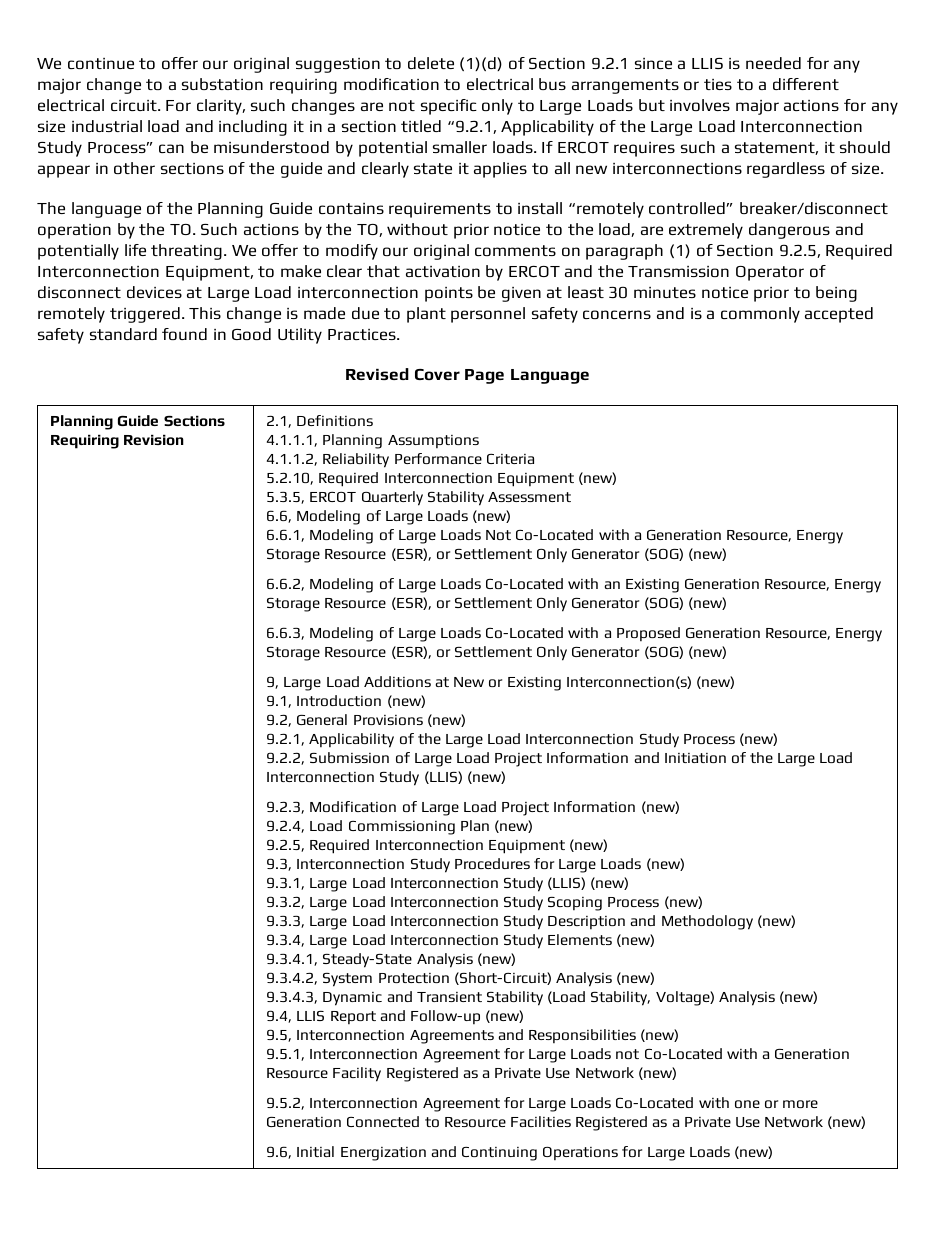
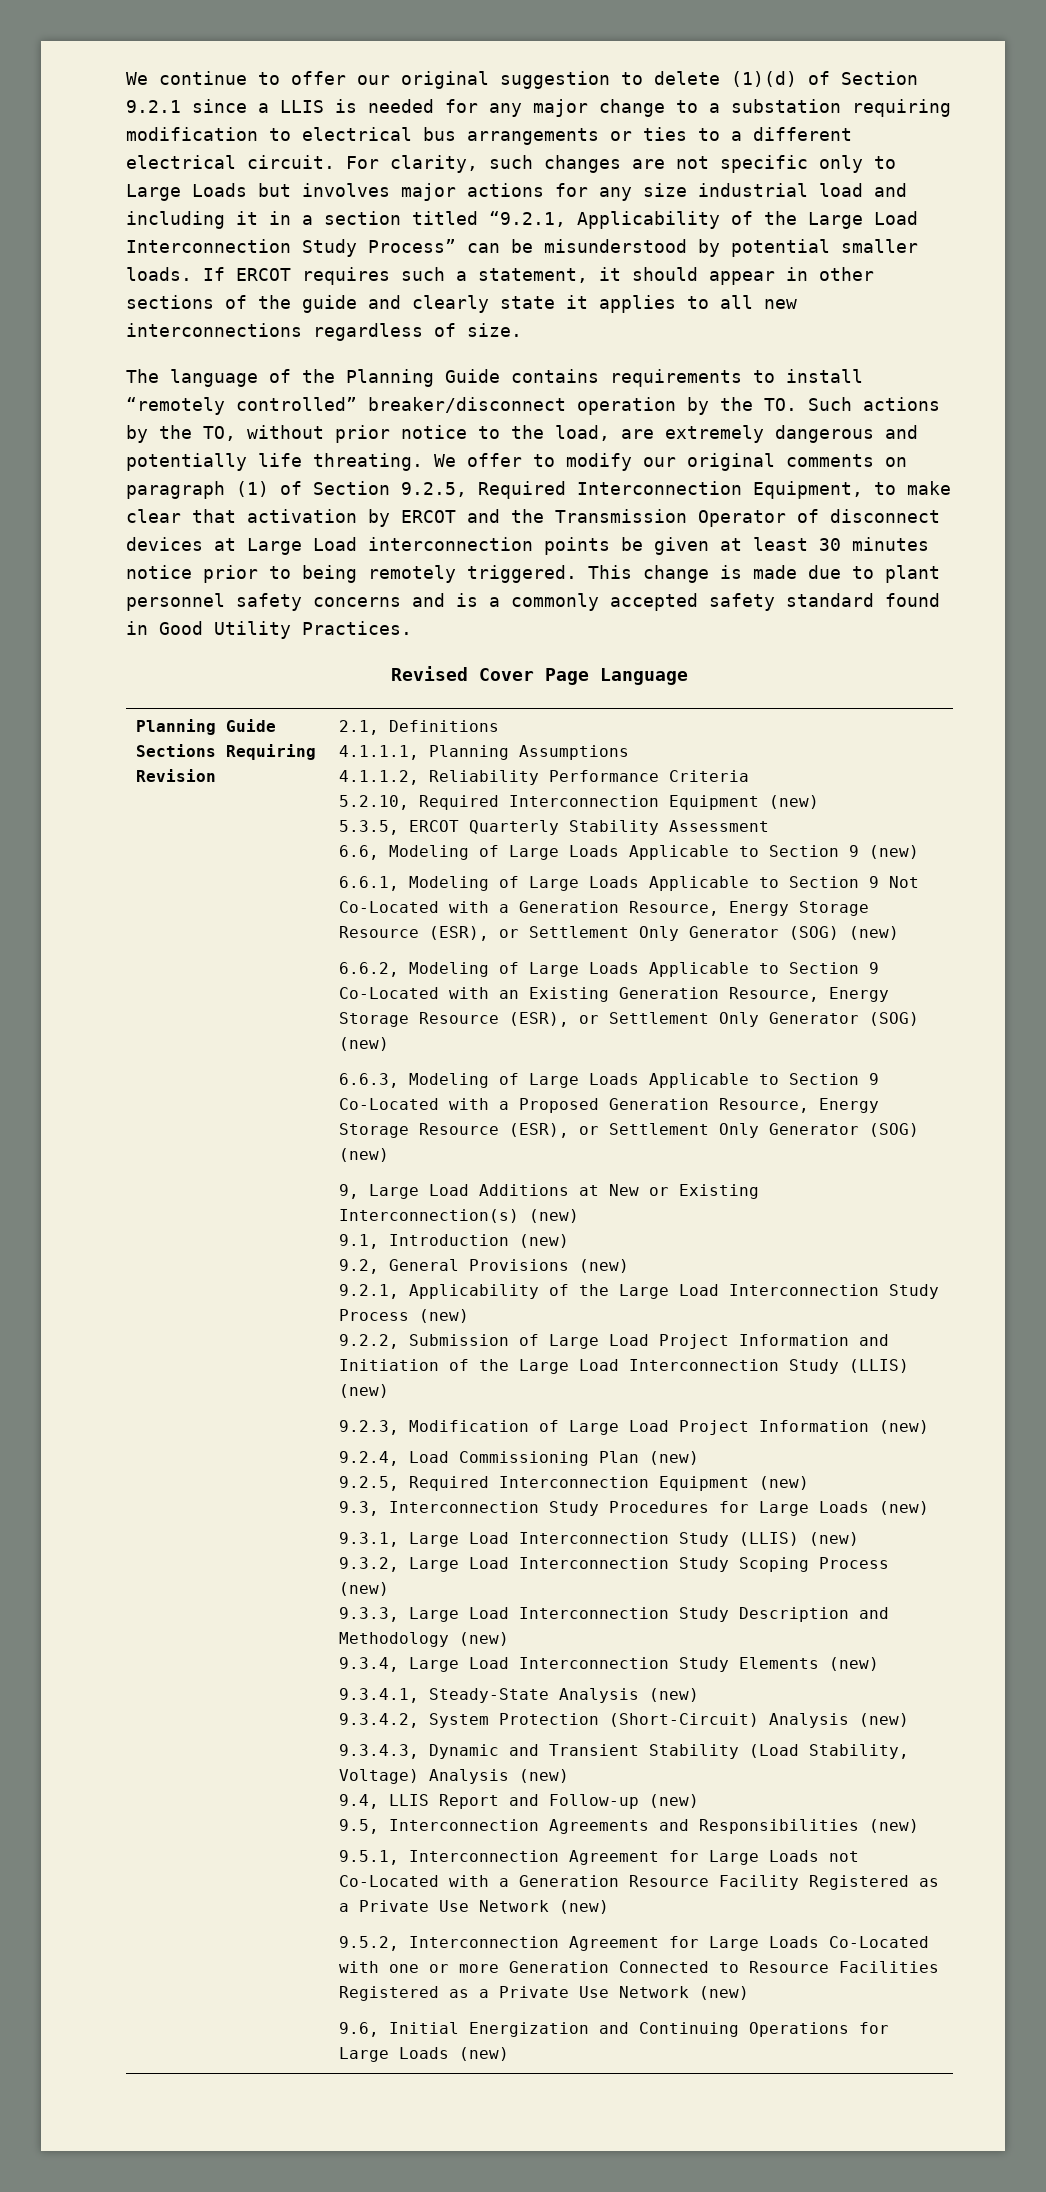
(468, 516) none -> [628,845,859,860] Applicable to Section 9
(481, 535) none -> [648,876,879,891] Applicable to Section 9
(481, 584) none -> [648,962,879,977] Applicable to Section 9
(481, 633) none -> [648,1073,879,1088] Applicable to Section 9

